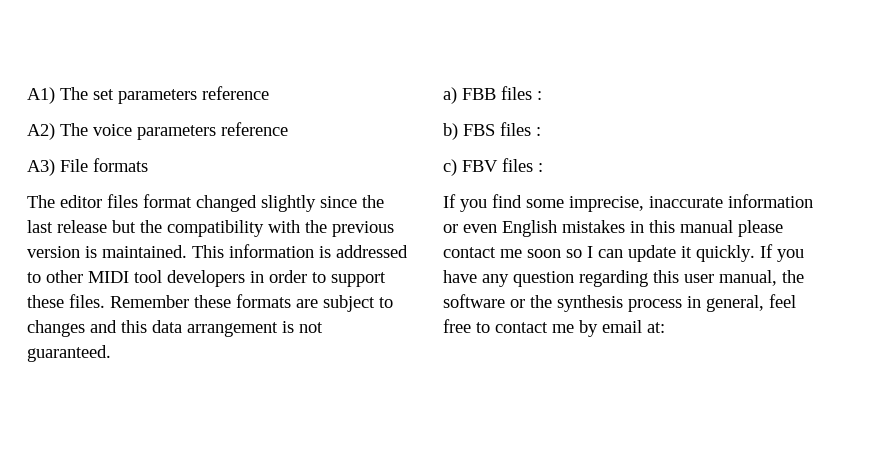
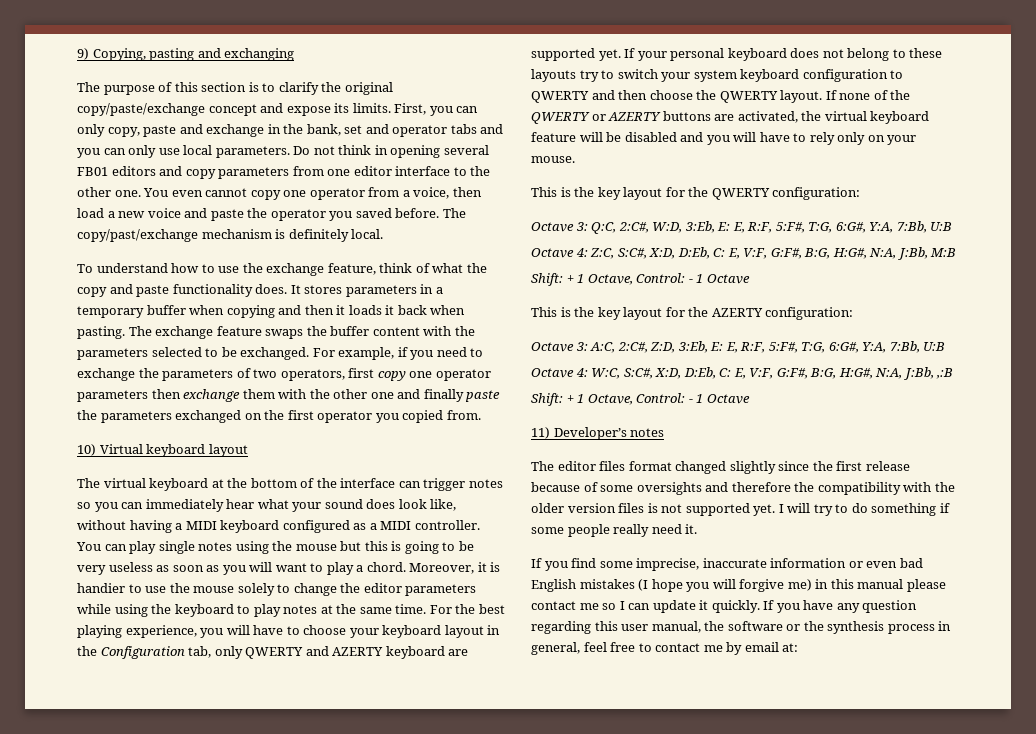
[27,86,269,104] [27,122,288,140] [27,158,148,176] A1) The set parameters reference // A2) The voice parameters reference // A3) File formats -> [77,48,295,61] [77,82,393,95] [77,103,479,116] [77,124,504,137] [77,145,489,158] [77,166,491,179] [77,187,482,200] [77,208,466,221] [77,229,384,242] [77,263,487,276] [77,284,443,297] [77,305,466,318] [77,326,475,339] [77,347,484,360] [77,368,491,381] [77,389,501,402] [77,410,481,423] [77,444,248,457] [77,478,503,491] [77,499,457,512] [77,520,480,533] [76,541,474,554] [77,562,501,575] [77,583,477,596] [77,604,505,617] [77,625,501,638] [77,646,469,659] [531,48,943,61] [531,69,904,82] [531,90,911,103] [531,111,930,124] [531,132,917,145] [531,156,575,163] [531,187,861,200] [531,221,953,234] [531,247,957,260] [531,273,750,286] [531,307,854,320] [531,341,946,353] [531,367,954,380] [531,393,750,406] [531,427,665,440] 9) Copying, pasting and exchanging // The purpose of this section is to clarify the original copy/paste/exchange concept and expose its limits. First, you can only copy, paste and exchange in the bank, set and operator tabs and you can only use local parameters. Do not think in opening several FB01 editors and copy parameters from one editor interface to the other one. You even cannot copy one operator from a voice, then load a new voice and paste the operator you saved before. The copy/past/exchange mechanism is definitely local. // To understand how to use the exchange feature, think of what the copy and paste functionality does. It stores parameters in a temporary buffer when copying and then it loads it back when pasting. The exchange feature swaps the buffer content with the parameters selected to be exchanged. For example, if you need to exchange the parameters of two operators, first copy one operator parameters then exchange them with the other one and finally paste the parameters exchanged on the first operator you copied from. // 10) Virtual keyboard layout // The virtual keyboard at the bottom of the interface can trigger notes so you can immediately hear what your sound does look like, without having a MIDI keyboard configured as a MIDI controller. You can play single notes using the mouse but this is going to be very useless as soon as you will want to play a chord. Moreover, it is handier to use the mouse solely to change the editor parameters while using the keyboard to play notes at the same time. For the best playing experience, you will have to choose your keyboard layout in the Configuration tab, only QWERTY and AZERTY keyboard are supported yet. If your personal keyboard does not belong to these layouts try to switch your system keyboard configuration to QWERTY and then choose the QWERTY layout. If none of the QWERTY or AZERTY buttons are activated, the virtual keyboard feature will be disabled and you will have to rely only on your mouse. // This is the key layout for the QWERTY configuration: // Octave 3: Q:C, 2:C#, W:D, 3:Eb, E: E, R:F, 5:F#, T:G, 6:G#, Y:A, 7:Bb, U:B // Octave 4: Z:C, S:C#, X:D, D:Eb, C: E, V:F, G:F#, B:G, H:G#, N:A, J:Bb, M:B // Shift: + 1 Octave, Control: - 1 Octave // This is the key layout for the AZERTY configuration: // Octave 3: A:C, 2:C#, Z:D, 3:Eb, E: E, R:F, 5:F#, T:G, 6:G#, Y:A, 7:Bb, U:B // Octave 4: W:C, S:C#, X:D, D:Eb, C: E, V:F, G:F#, B:G, H:G#, N:A, J:Bb, ,:B // Shift: + 1 Octave, Control: - 1 Octave // 11) Developer’s notes
[27,220,394,237] [27,244,408,258] [27,270,386,287] [27,294,393,312] [27,320,323,337] [27,345,111,362] [443,86,542,104] [443,122,541,140] [443,158,543,176] last release but the compatibility with the previous version is maintained. This information is addressed to other MIDI tool developers in order to support these files. Remember these formats are subject to changes and this data arrangement is not guaranteed. // a) FBB files : // b) FBS files : // c) FBV files : -> [836,461,910,471] [531,482,955,495] [531,503,950,516] [531,524,698,537] first release because of some oversights and therefore the compatibility with the older version files is not supported yet. I will try to do something if some people really need it.
(497, 228) none -> [899,558,923,568] bad
(625, 226) none -> [638,579,812,592] (I hope you will forgive me)
[527,249,561,258] soon -> (599, 606) none

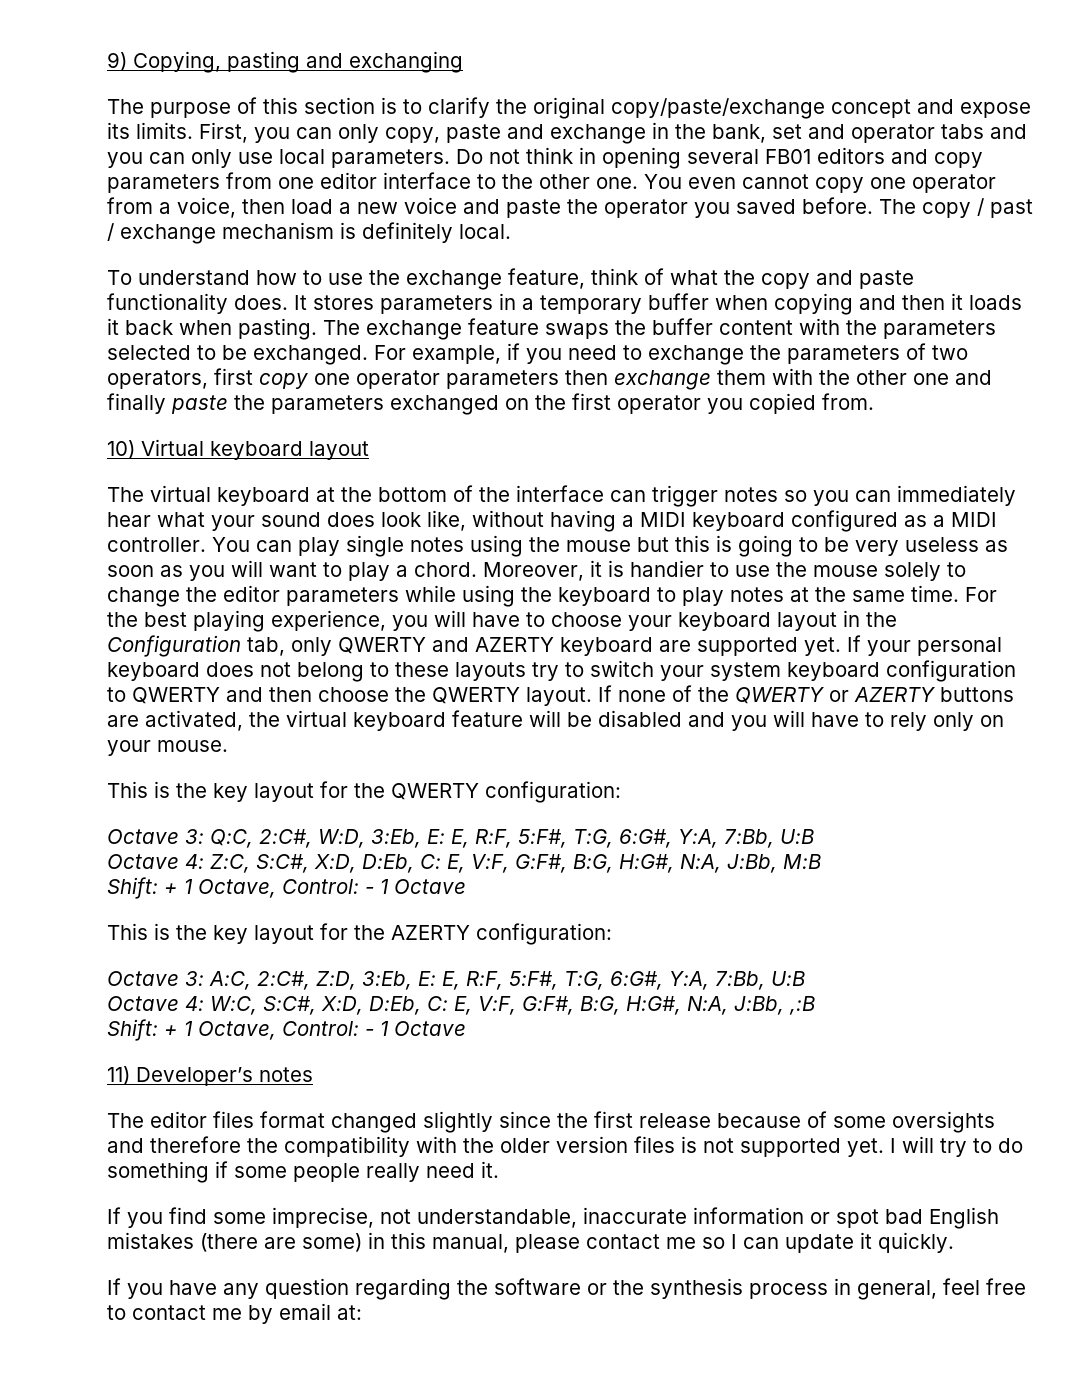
[77,229,198,242] copy/past/exchange -> [922,198,1033,218] [107,223,216,244] copy / past / exchange
(700, 564) none -> [380,1209,577,1228] not understandable,
[866,561,898,568] even -> [836,1209,879,1228] spot
[638,579,812,592] (I hope you will forgive me) -> [200,1233,362,1252] (there are some)
[857,579,904,589] manual -> [432,1234,509,1253] manual,
(760, 606) none -> (954, 1242) //
[594,621,701,633] this user manual, -> (451, 1289) none

